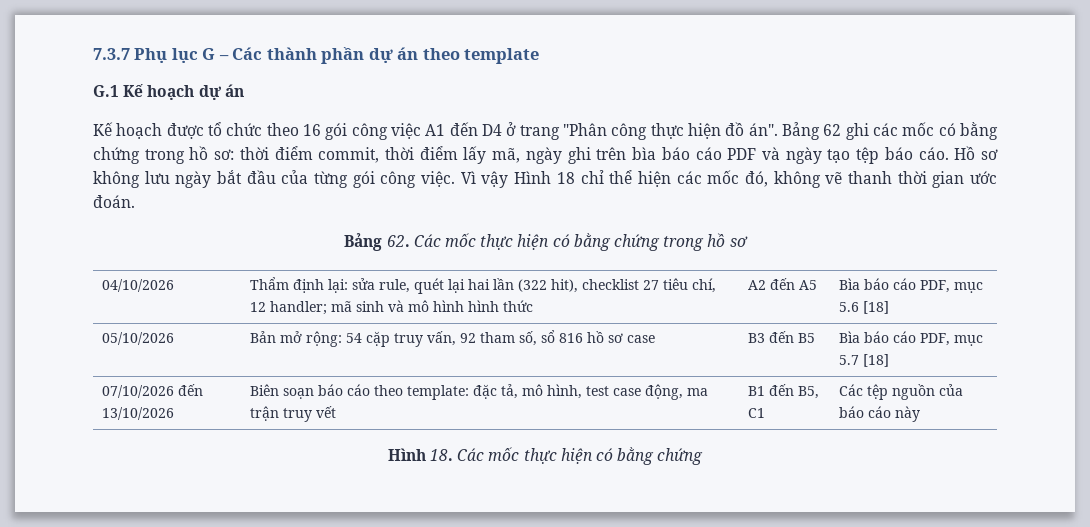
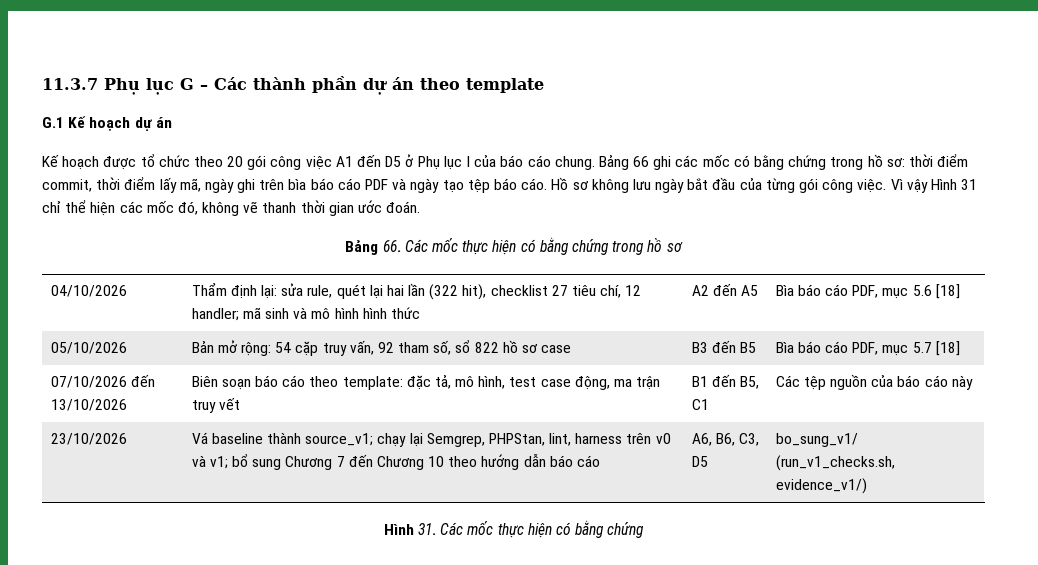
[93,48,130,60] 7.3.7 -> [42,78,98,90] 11.3.7
[303,124,321,136] 16 -> [227,156,244,167] 20
[481,122,842,140] D4 ở trang "Phân công thực hiện đồ án". Bảng 62 -> [385,154,650,170] D5 ở Phụ lục I của báo cáo chung. Bảng 66
[556,172,575,184] 18 -> [961,179,978,190] 31
[386,235,410,247] 62. -> [382,240,401,252] 66.
[558,333,583,343] 816 -> [474,342,499,353] 822
[387,448,453,461] // Hình 18. -> [50,433,127,445] [191,432,671,447] [191,453,600,470] [691,433,759,446] [691,456,708,467] [775,433,858,447] [775,455,895,471] [775,478,867,494] [383,523,436,535] // 23/10/2026 | Vá baseline thành source_v1; chạy lại Semgrep, PHPStan, lint, harness trên v0 và v1; bổ sung Chương 7 đến Chương 10 theo hướng dẫn báo cáo | A6, B6, C3, D5 | bo_sung_v1/ (run_v1_checks.sh, evidence_v1/) // Hình 31.

